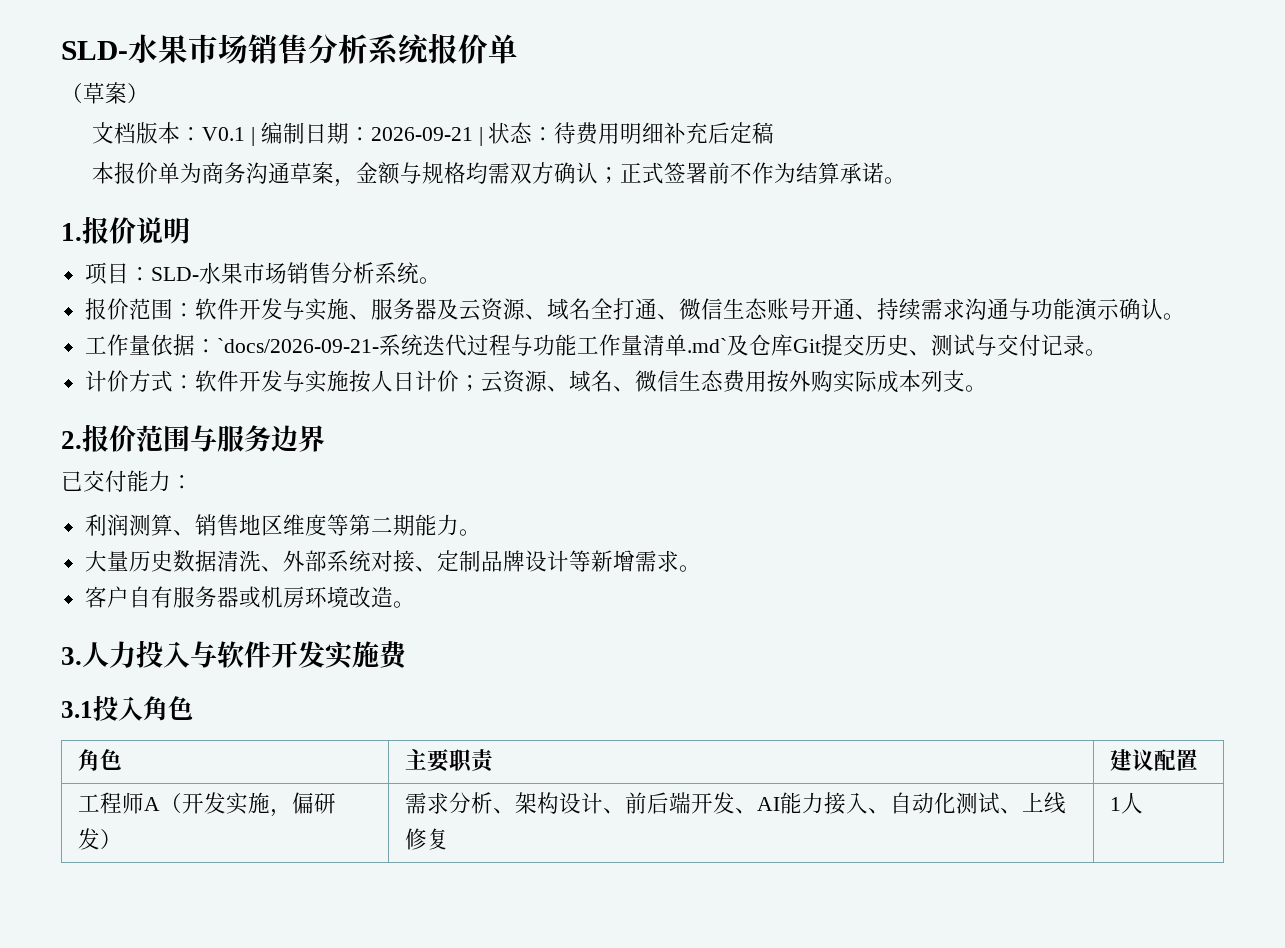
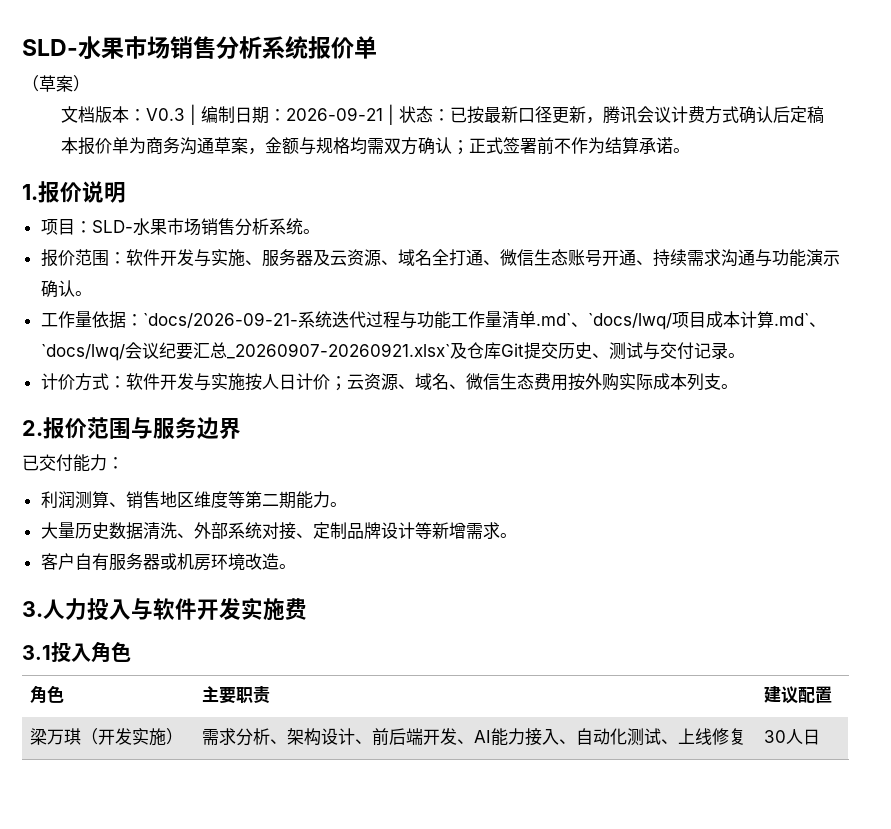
[202,127,246,141] V0.1 -> [145,108,185,121] V0.3
[554,122,709,145] 待费用明细补充 -> [449,106,773,124] 已按最新口径更新，腾讯会议计费方式确认
(727, 345) none -> [570,311,826,330] [40,342,450,361] 、`docs/lwq/项目成本计算.md`、`docs/lwq/会议纪要汇总_20260907-20260921.xlsx`
[78,792,161,814] 工程师A -> [29,728,81,745] 梁万琪
[270,792,337,817] [78,828,101,850] ，偏研发 -> (166, 737) none
[1110,792,1144,814] 1人 -> [763,729,820,745] 30人日

